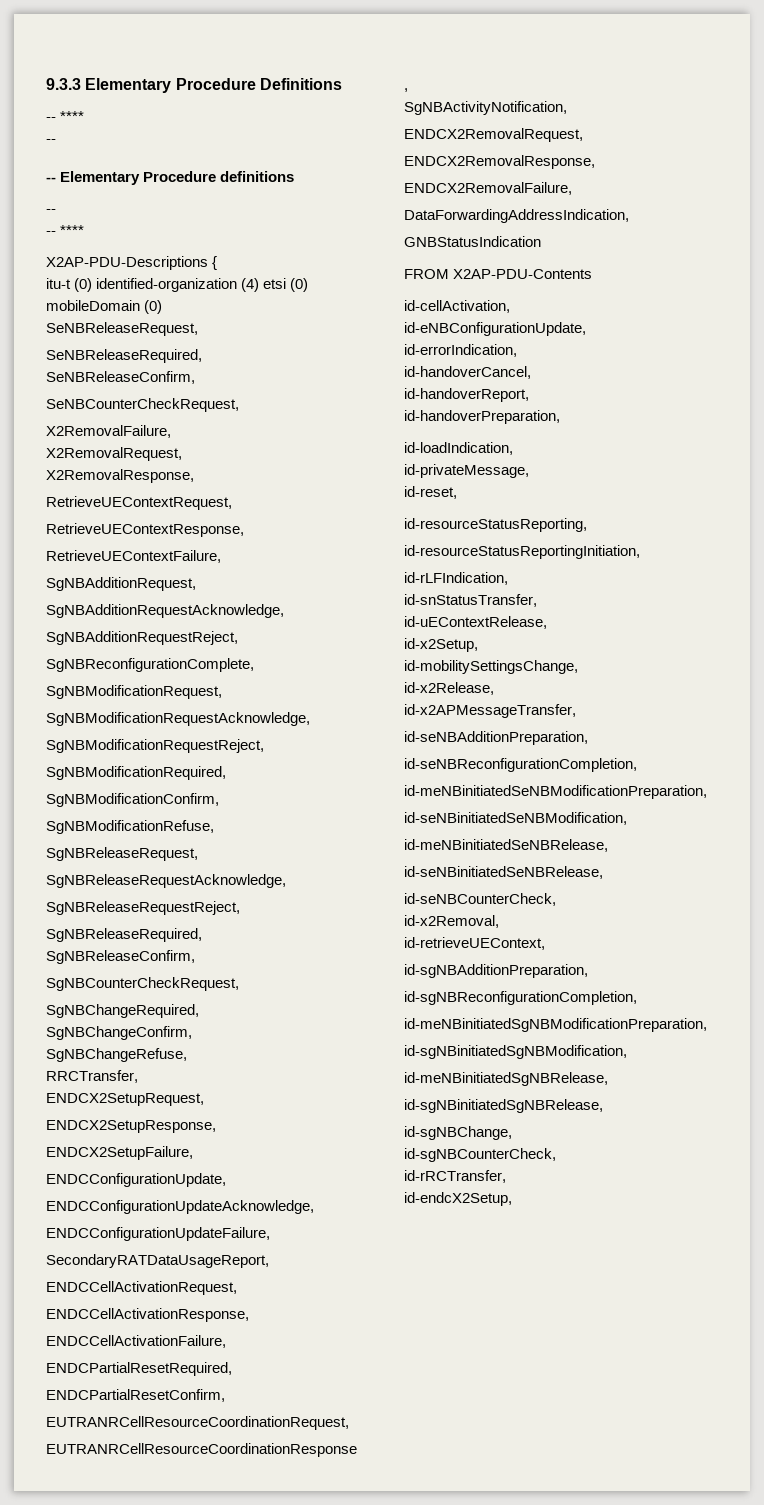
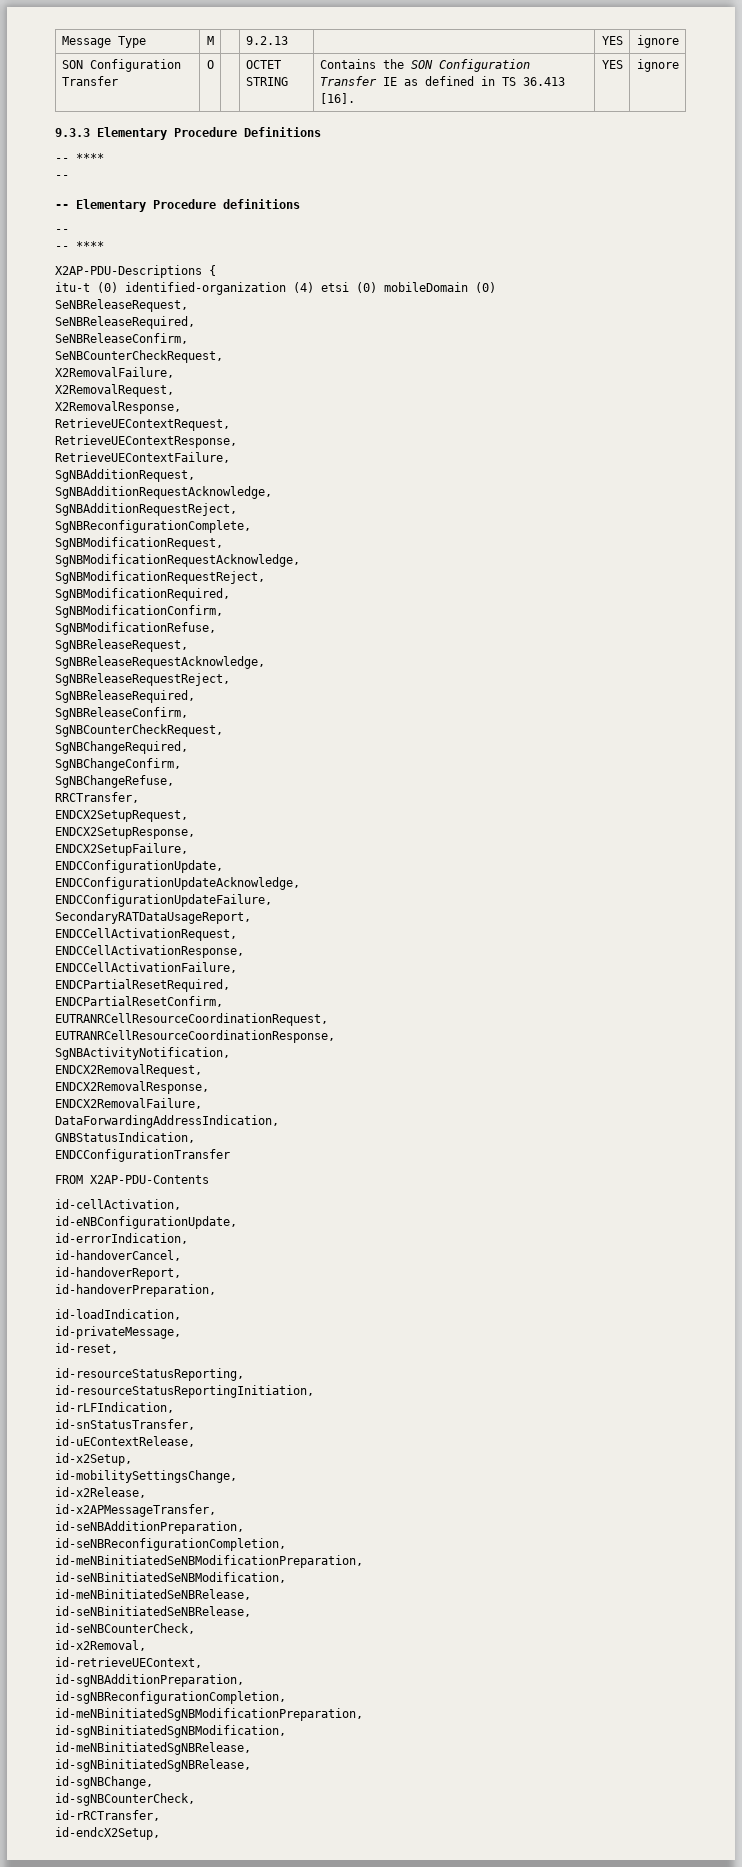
(46, 84) none -> [61,36,146,48] [206,36,214,45] [245,36,288,45] [601,36,623,45] [636,35,679,48] [61,59,181,72] [61,76,118,86] [206,60,214,69] [245,60,281,69] [245,77,288,86] [319,59,530,72] [319,76,565,86] [319,93,355,104] [601,60,623,69] [636,59,679,72] Message Type | M | | 9.2.13 | | YES | ignore // SON Configuration Transfer | O | | OCTET STRING | Contains the SON Configuration Transfer IE as defined in TS 36.413 [16]. | YES | ignore //
[404,236,541,247] GNBStatusIndication -> [55,1132,195,1143] [55,1149,230,1162] GNBStatusIndication, // ENDCConfigurationTransfer

